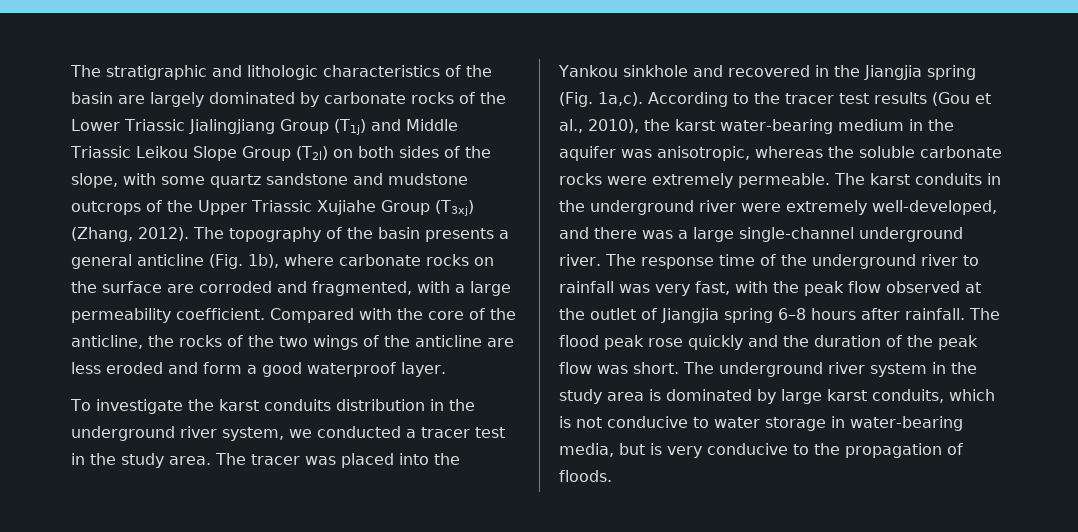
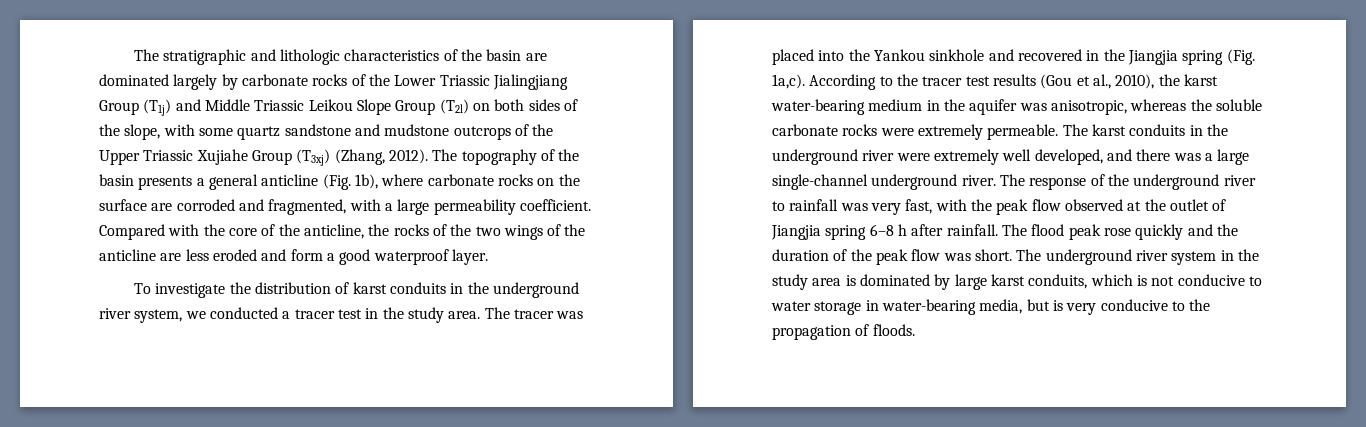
[150,92,295,107] largely dominated -> [99,74,218,90] dominated largely
[218,399,425,411] karst conduits distribution -> [255,282,447,294] distribution of karst conduits
[872,200,997,215] well-developed, -> [1002,149,1103,165] well developed,
[718,254,755,266] time -> (1087, 183) none
[811,308,856,320] hours -> [897,224,907,236] h

